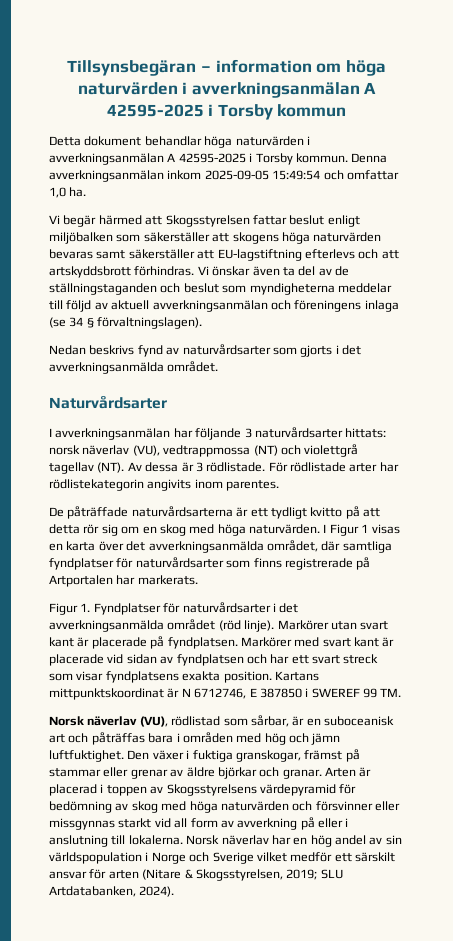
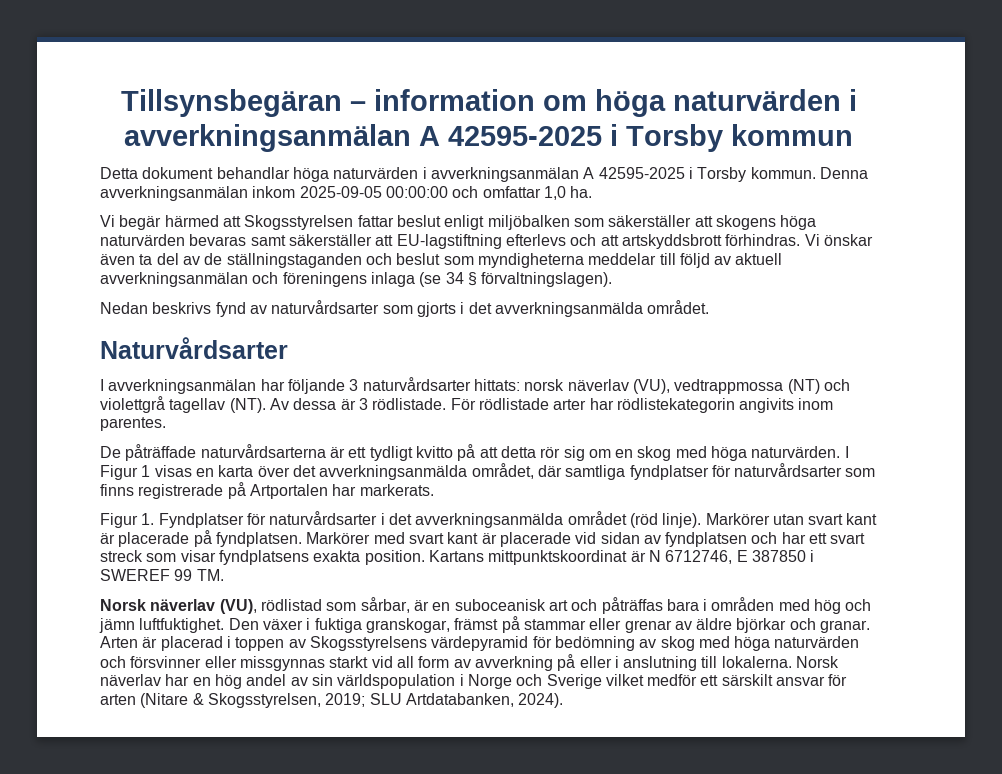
[272,170,321,180] 15:49:54 -> [385,186,448,198] 00:00:00

